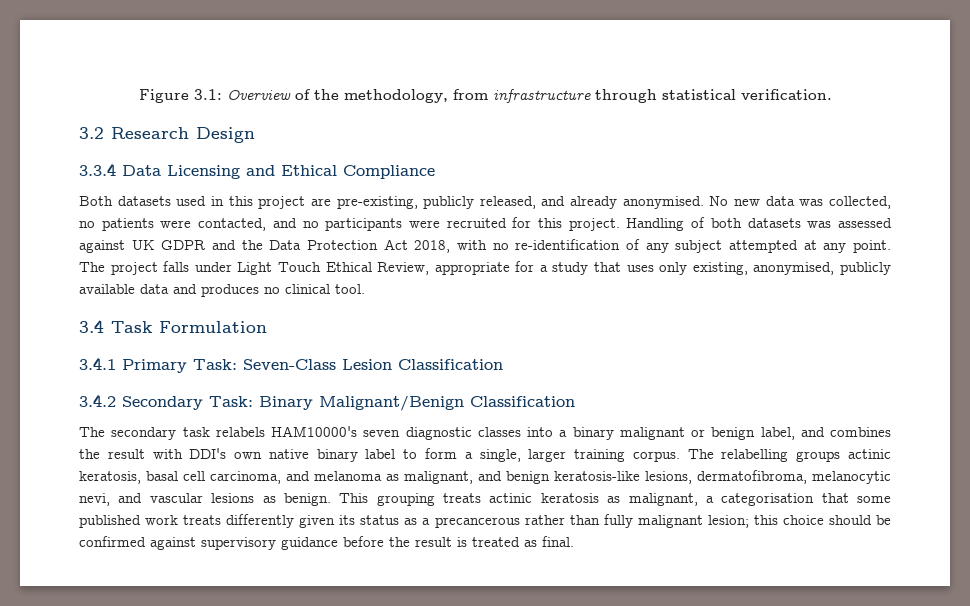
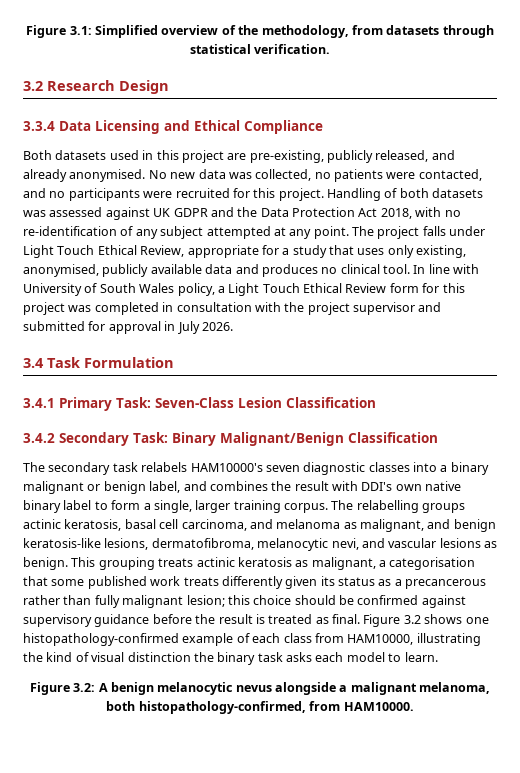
[226,90,291,100] Overview -> [95,25,219,38] Simplified overview
[492,89,591,103] infrastructure -> [386,25,440,35] datasets
(365, 289) none -> [413,264,480,274] [23,283,465,296] [23,302,442,315] [23,321,233,334] In line with University of South Wales policy, a Light Touch Ethical Review form for this project was completed in consultation with the project supervisor and submitted for approval in July 2026.
(574, 541) none -> [363,614,489,627] [23,633,481,646] [23,652,438,665] [29,682,491,695] [106,701,414,714] Figure 3.2 shows one histopathology-confirmed example of each class from HAM10000, illustrating the kind of visual distinction the binary task asks each model to learn. // Figure 3.2: A benign melanocytic nevus alongside a malignant melanoma, both histopathology-confirmed, from HAM10000.

